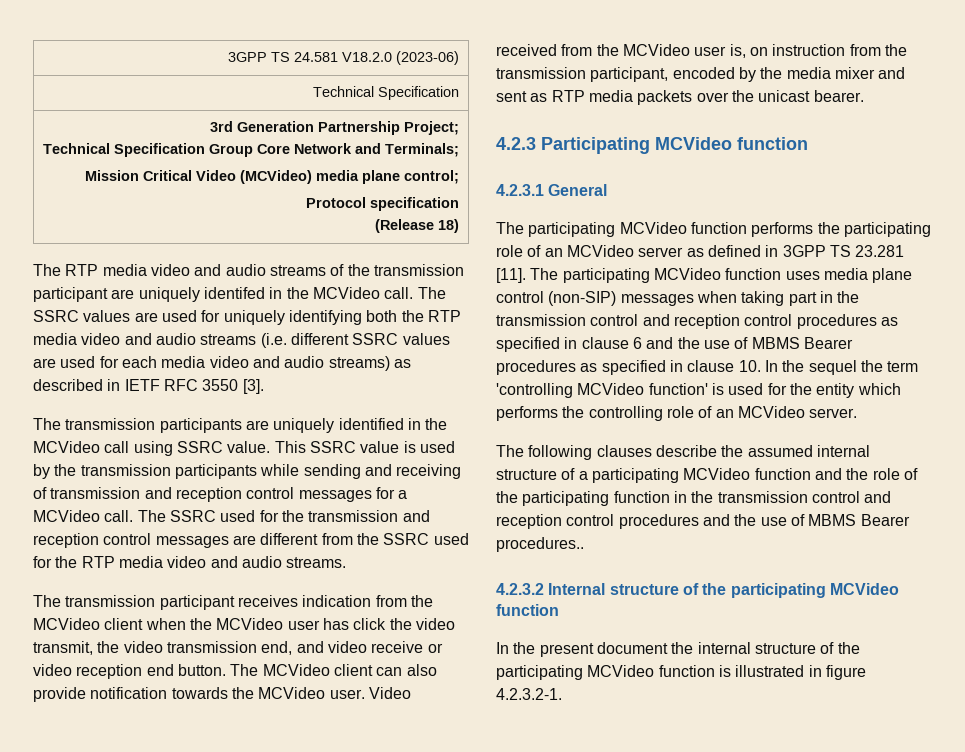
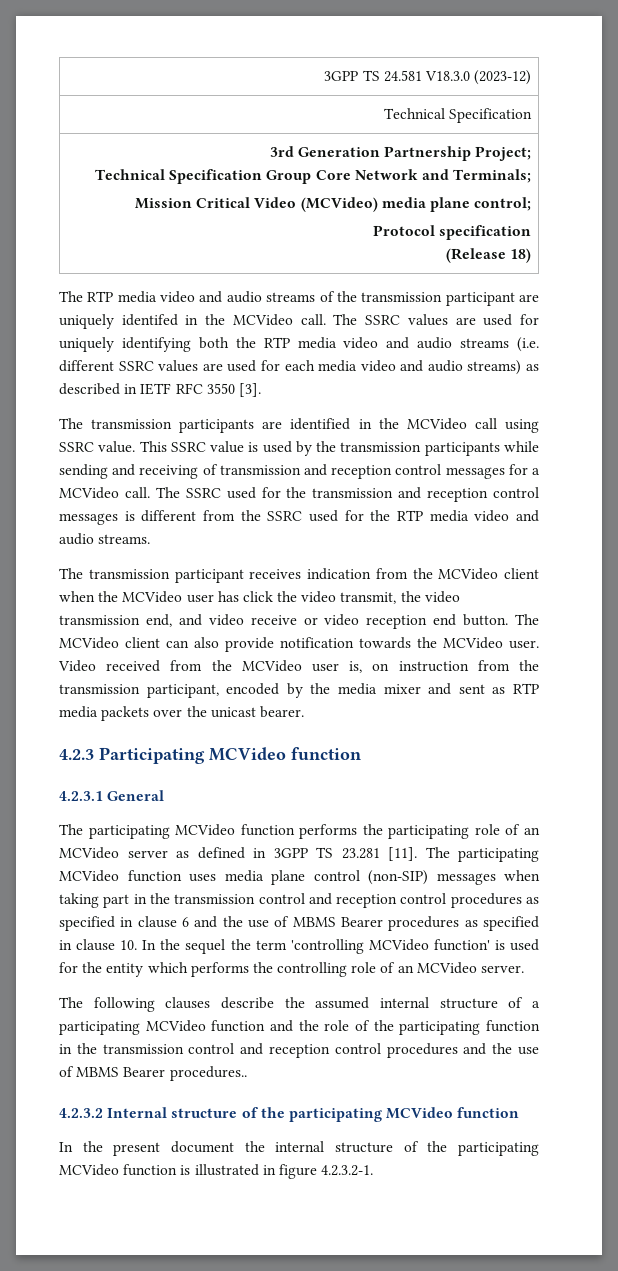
[342,51,460,65] V18.2.0 (2023-06) -> [425,70,532,85] V18.3.0 (2023-12)
[273,418,335,433] uniquely -> (283, 425) none
[232,535,256,545] are -> [124,511,135,521] is

